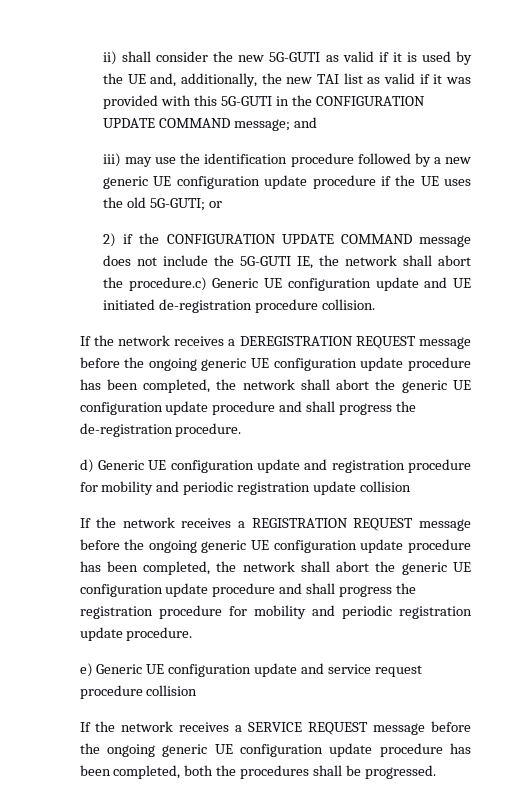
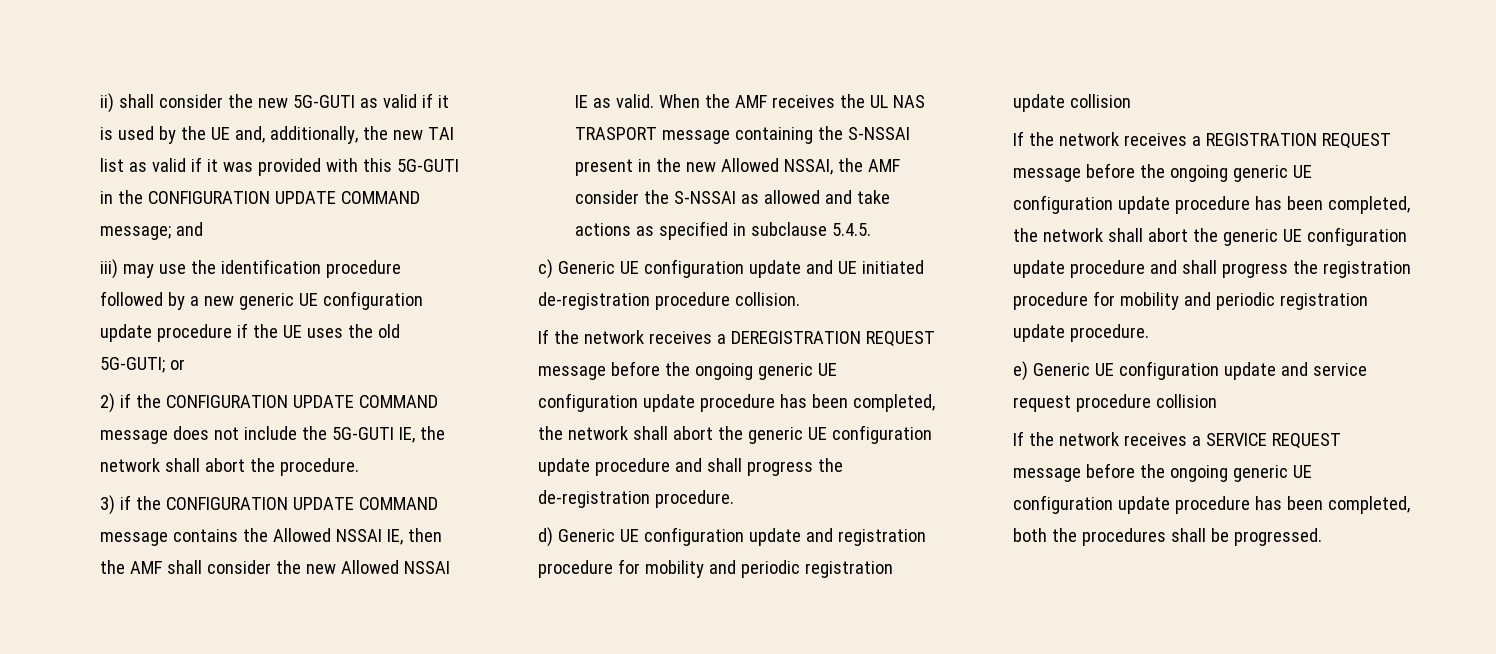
[128,277,207,291] procedure.c) -> [279,458,359,476] [99,495,438,515] [99,528,442,546] [99,560,450,574] [574,94,925,108] [574,126,910,144] [574,158,900,176] [574,190,890,204] [574,221,871,240] [538,259,554,279] procedure. // 3) if the CONFIGURATION UPDATE COMMAND message contains the Allowed NSSAI IE, then the AMF shall consider the new Allowed NSSAI IE as valid. When the AMF receives the UL NAS TRASPORT message containing the S-NSSAI present in the new Allowed NSSAI, the AMF consider the S-NSSAI as allowed and take actions as specified in subclause 5.4.5. // c)

